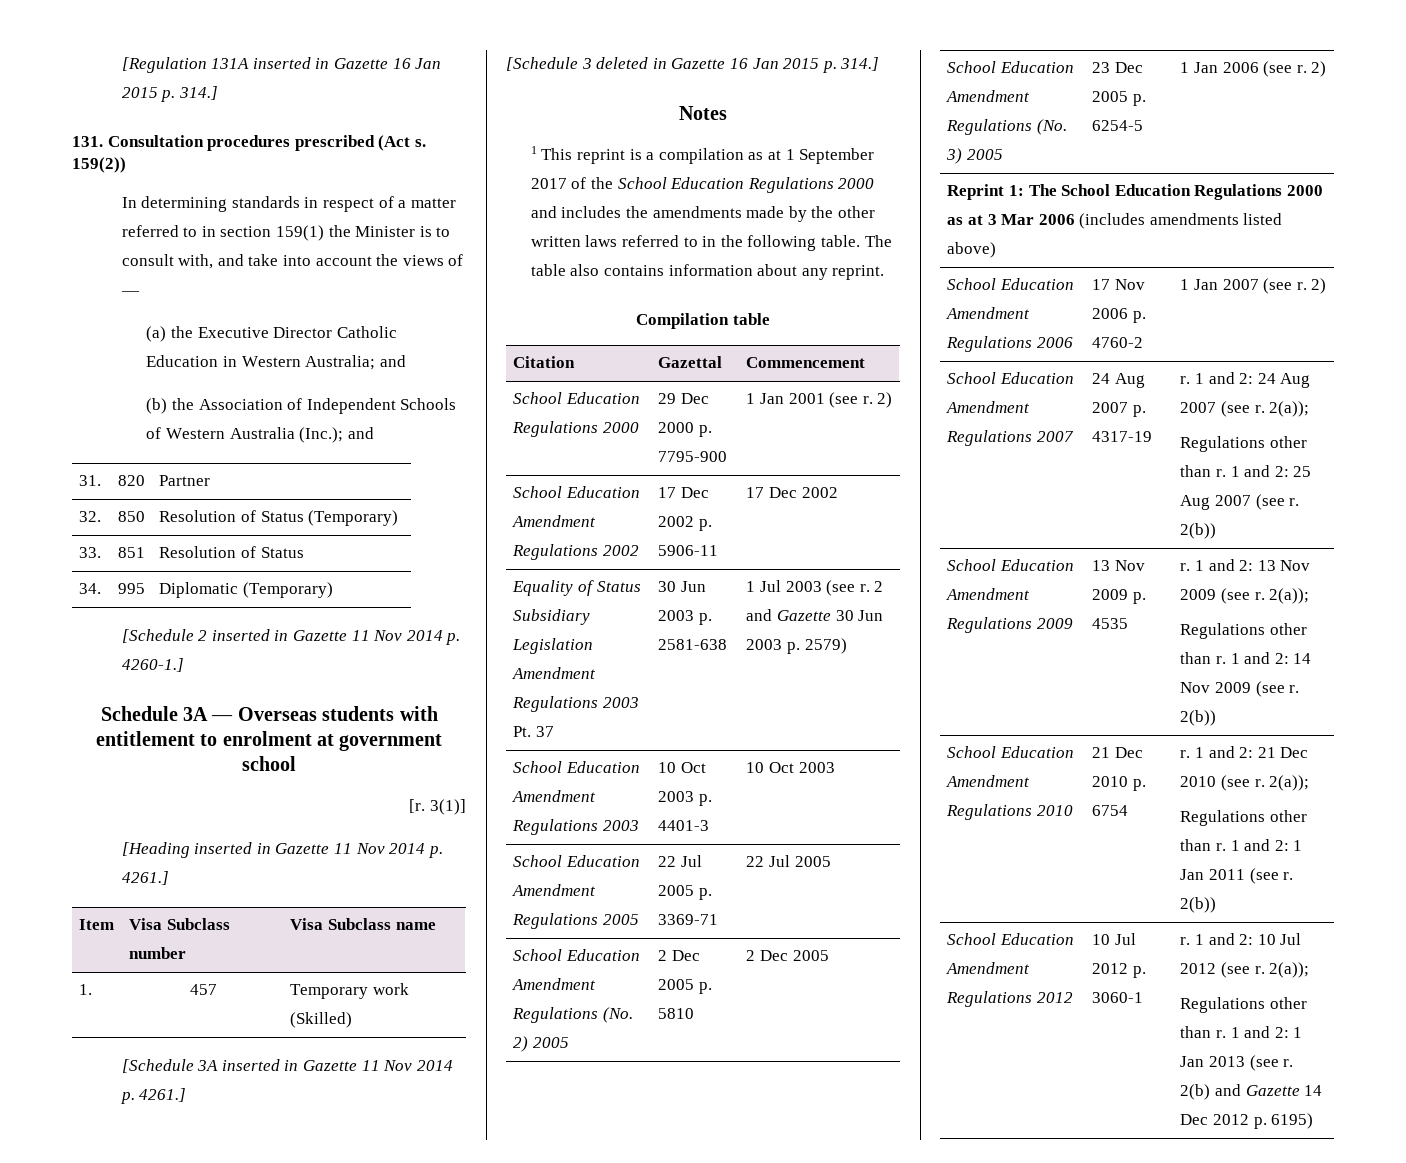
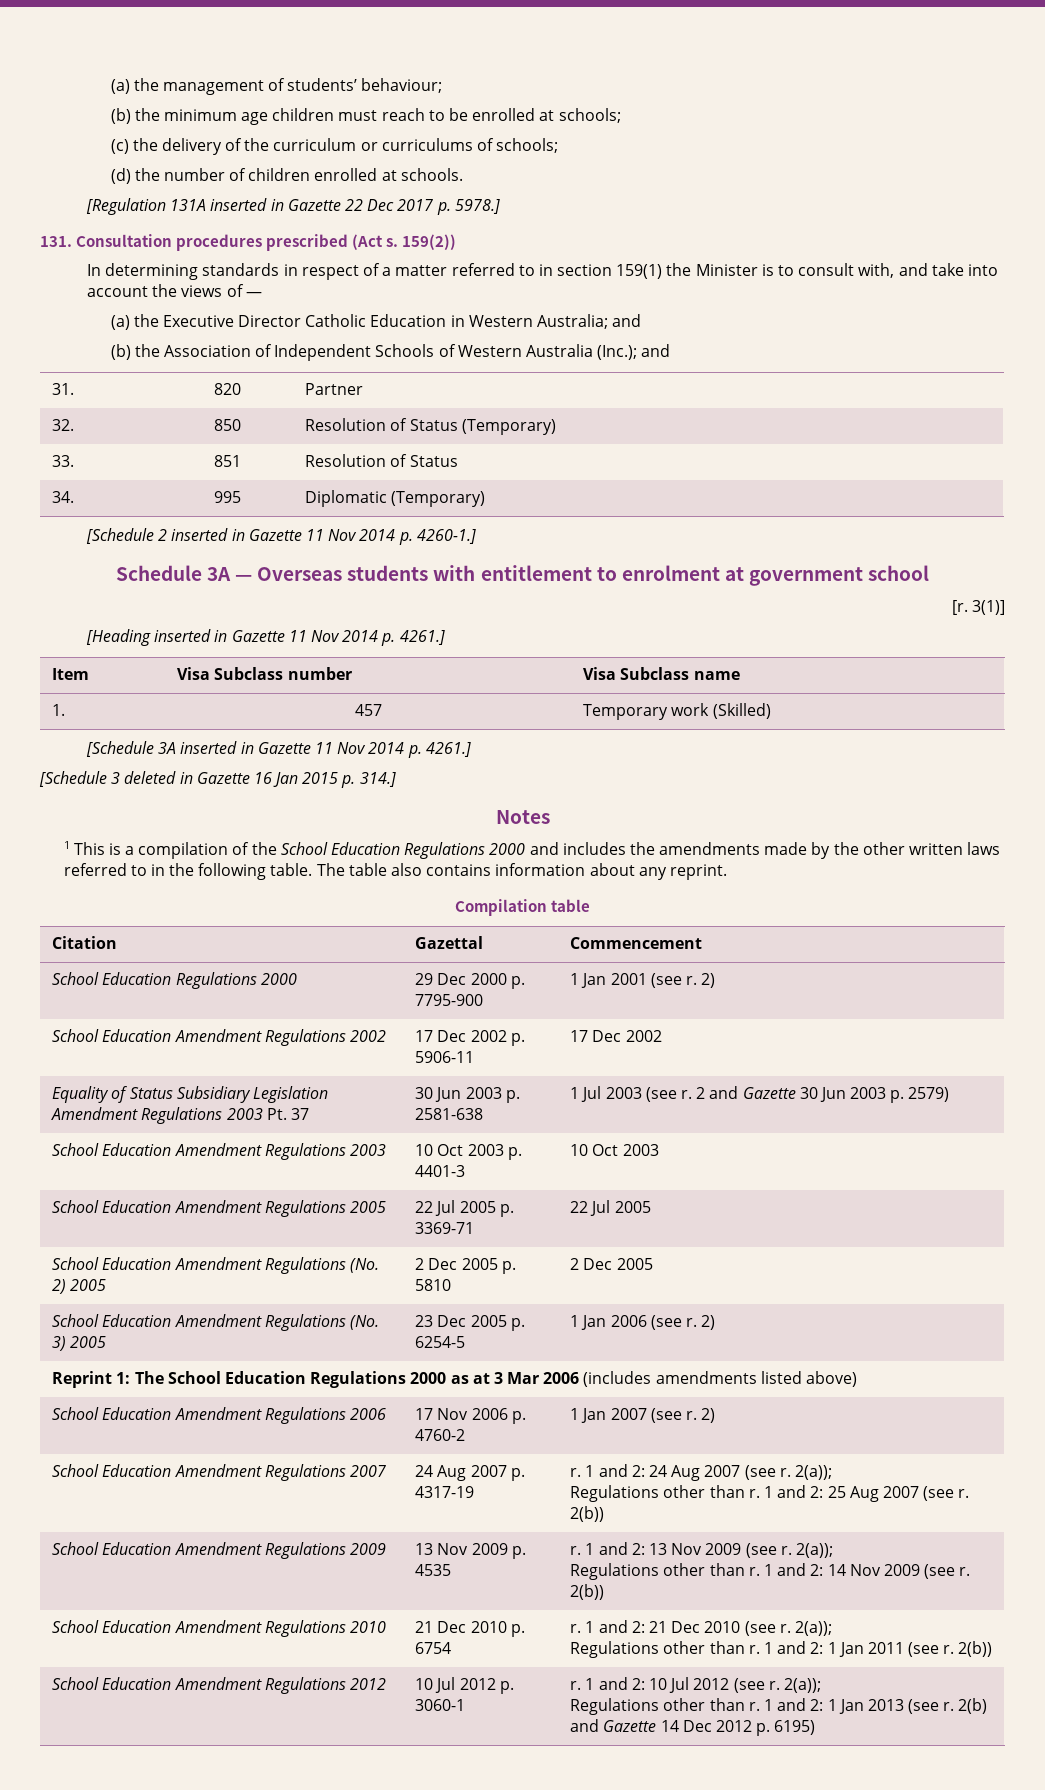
(121, 65) none -> [110,78,443,95] [110,108,621,125] [110,138,559,155] [110,168,463,184] (a) the management of students’ behaviour; // (b) the minimum age children must reach to be enrolled at schools; // (c) the delivery of the curriculum or curriculums of schools; // (d) the number of children enrolled at schools. //
[392,58,442,69] [121,86,218,102] 16 Jan 2015 p. 314.] -> [344,199,500,215] 22 Dec 2017 p. 5978.]
[576,149,625,164] reprint -> (105, 848) none
[748,148,875,164] [530,178,567,189] as at 1 September 2017 -> (229, 850) none

